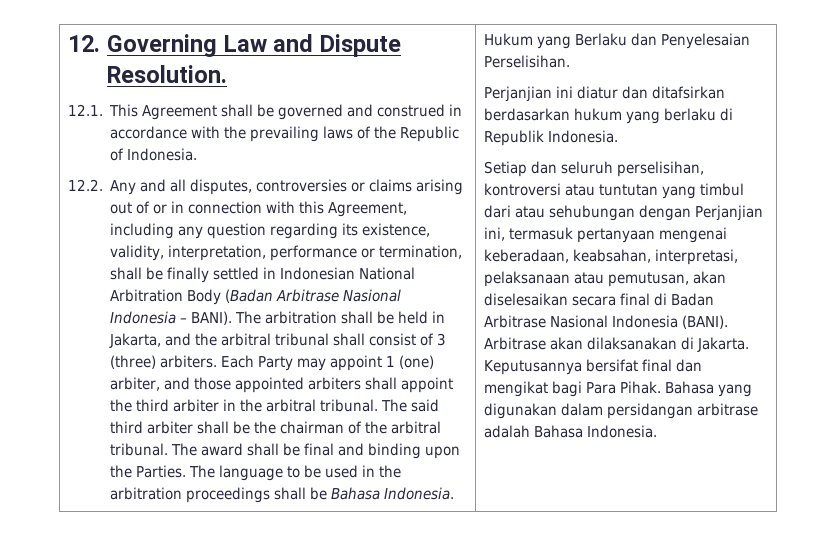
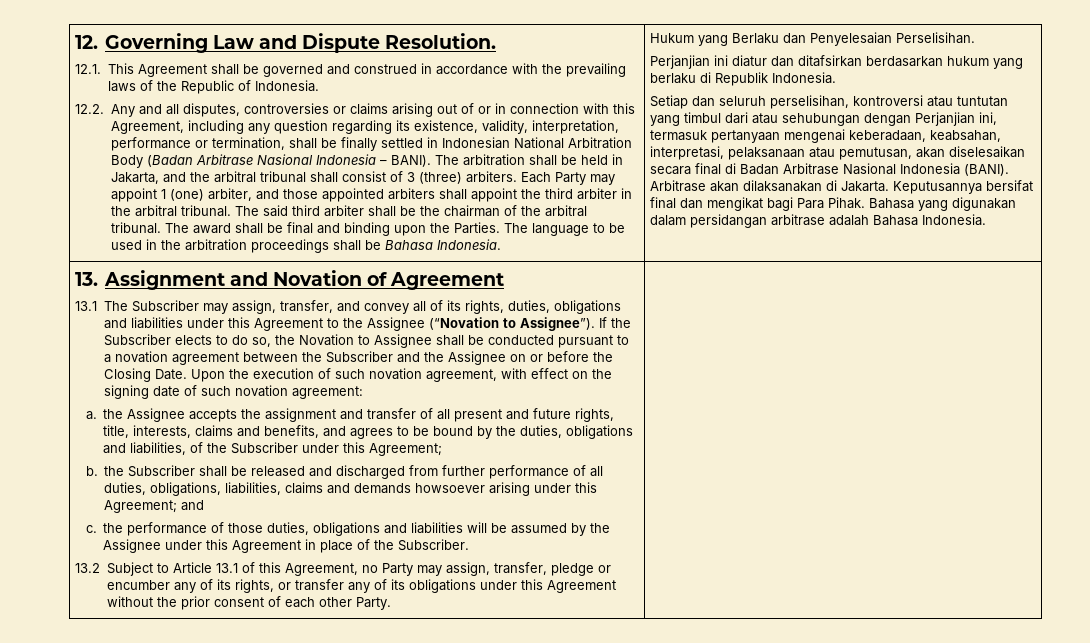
(658, 431) none -> [75,270,505,290] [75,300,621,314] [103,317,631,331] [103,334,629,348] [103,351,613,365] [103,368,612,382] [103,385,363,399] [85,408,615,422] [103,425,634,439] [103,442,443,456] [85,465,604,479] [104,482,598,496] [104,500,205,513] [85,522,611,536] [103,539,470,553] [75,562,611,576] [106,579,616,593] [106,596,391,610] // 13. Assignment and Novation of Agreement // 13.1 The Subscriber may assign, transfer, and convey all of its rights, duties, obligations and liabilities under this Agreement to the Assignee (“Novation to Assignee”). If the Subscriber elects to do so, the Novation to Assignee shall be conducted pursuant to a novation agreement between the Subscriber and the Assignee on or before the Closing Date. Upon the execution of such novation agreement, with effect on the signing date of such novation agreement: // a. the Assignee accepts the assignment and transfer of all present and future rights, title, interests, claims and benefits, and agrees to be bound by the duties, obligations and liabilities, of the Subscriber under this Agreement; // b. the Subscriber shall be released and discharged from further performance of all duties, obligations, liabilities, claims and demands howsoever arising under this Agreement; and // c. the performance of those duties, obligations and liabilities will be assumed by the Assignee under this Agreement in place of the Subscriber. // 13.2 Subject to Article 13.1 of this Agreement, no Party may assign, transfer, pledge or encumber any of its rights, or transfer any of its obligations under this Agreement without the prior consent of each other Party. |

